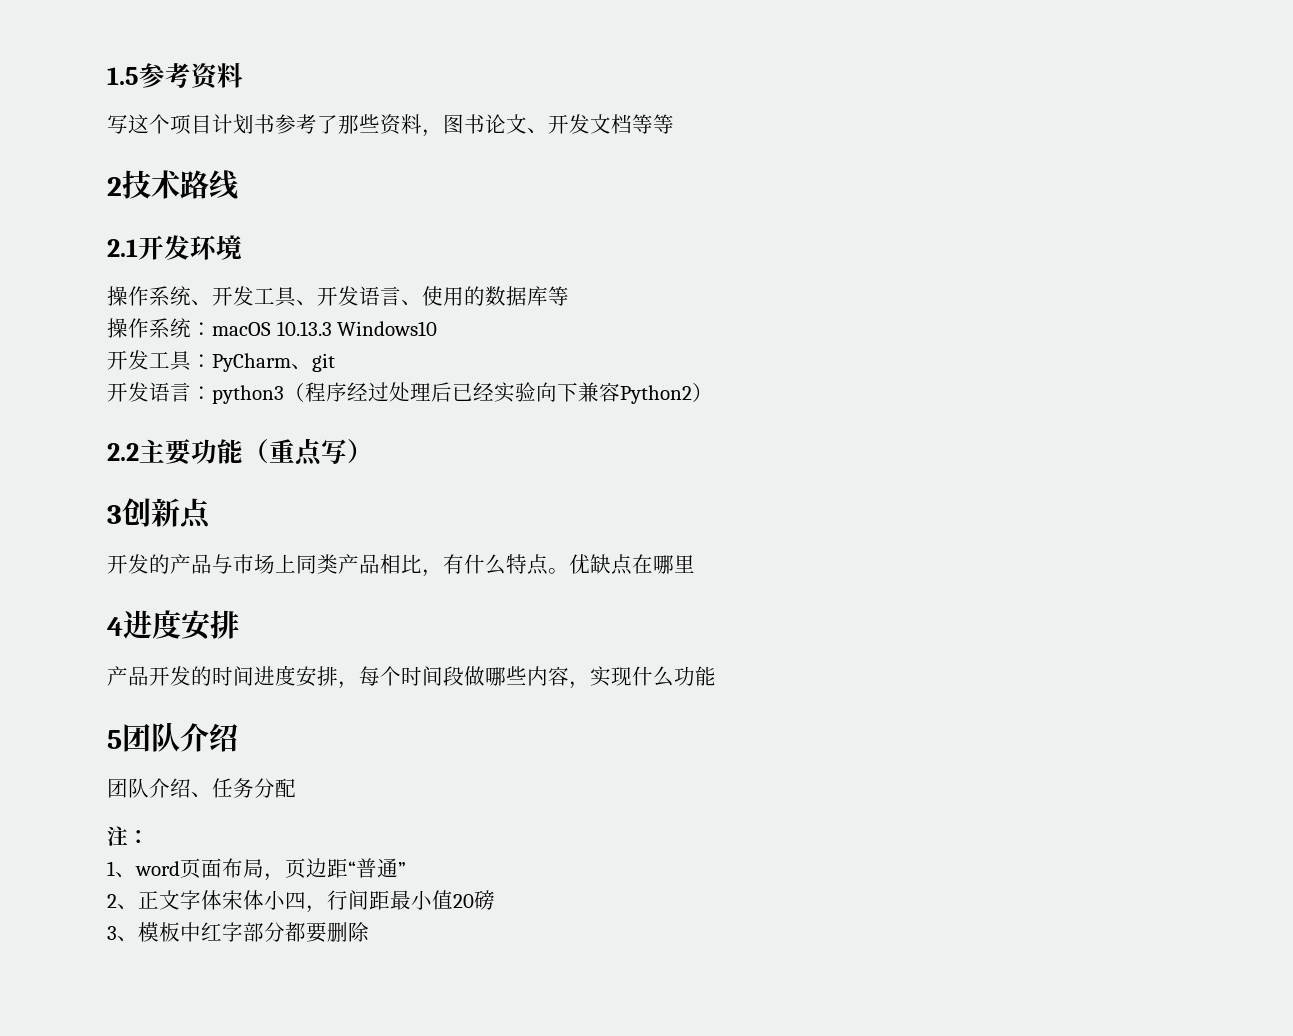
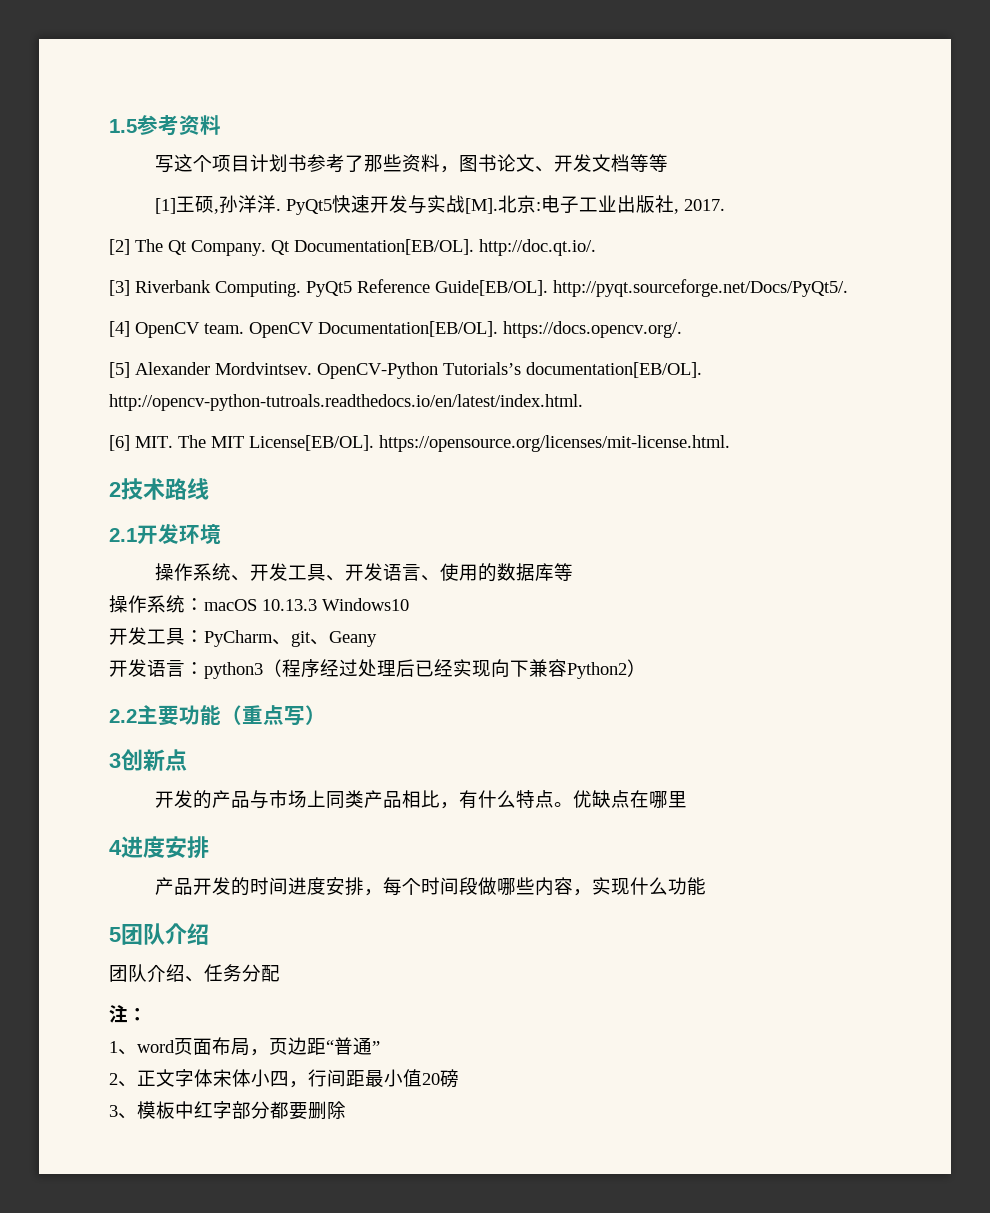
(674, 124) none -> [154,195,725,215] [109,239,596,256] [109,279,848,297] [109,321,682,338] [109,362,702,379] [109,394,583,411] [109,435,730,452] // [1]王硕,孙洋洋. PyQt5快速开发与实战[M].北京:电子工业出版社, 2017. // [2] The Qt Company. Qt Documentation[EB/OL]. http://doc.qt.io/. // [3] Riverbank Computing. PyQt5 Reference Guide[EB/OL]. http://pyqt.sourceforge.net/Docs/PyQt5/. // [4] OpenCV team. OpenCV Documentation[EB/OL]. https://docs.opencv.org/. // [5] Alexander Mordvintsev. OpenCV-Python Tutorials’s documentation[EB/OL]. http://opencv-python-tutroals.readthedocs.io/en/latest/index.html. // [6] MIT. The MIT License[EB/OL]. https://opensource.org/licenses/mit-license.html.
(335, 362) none -> [310,631,377,647] 、Geany
[515,382,536,402] 验 -> [472,660,491,677] 现

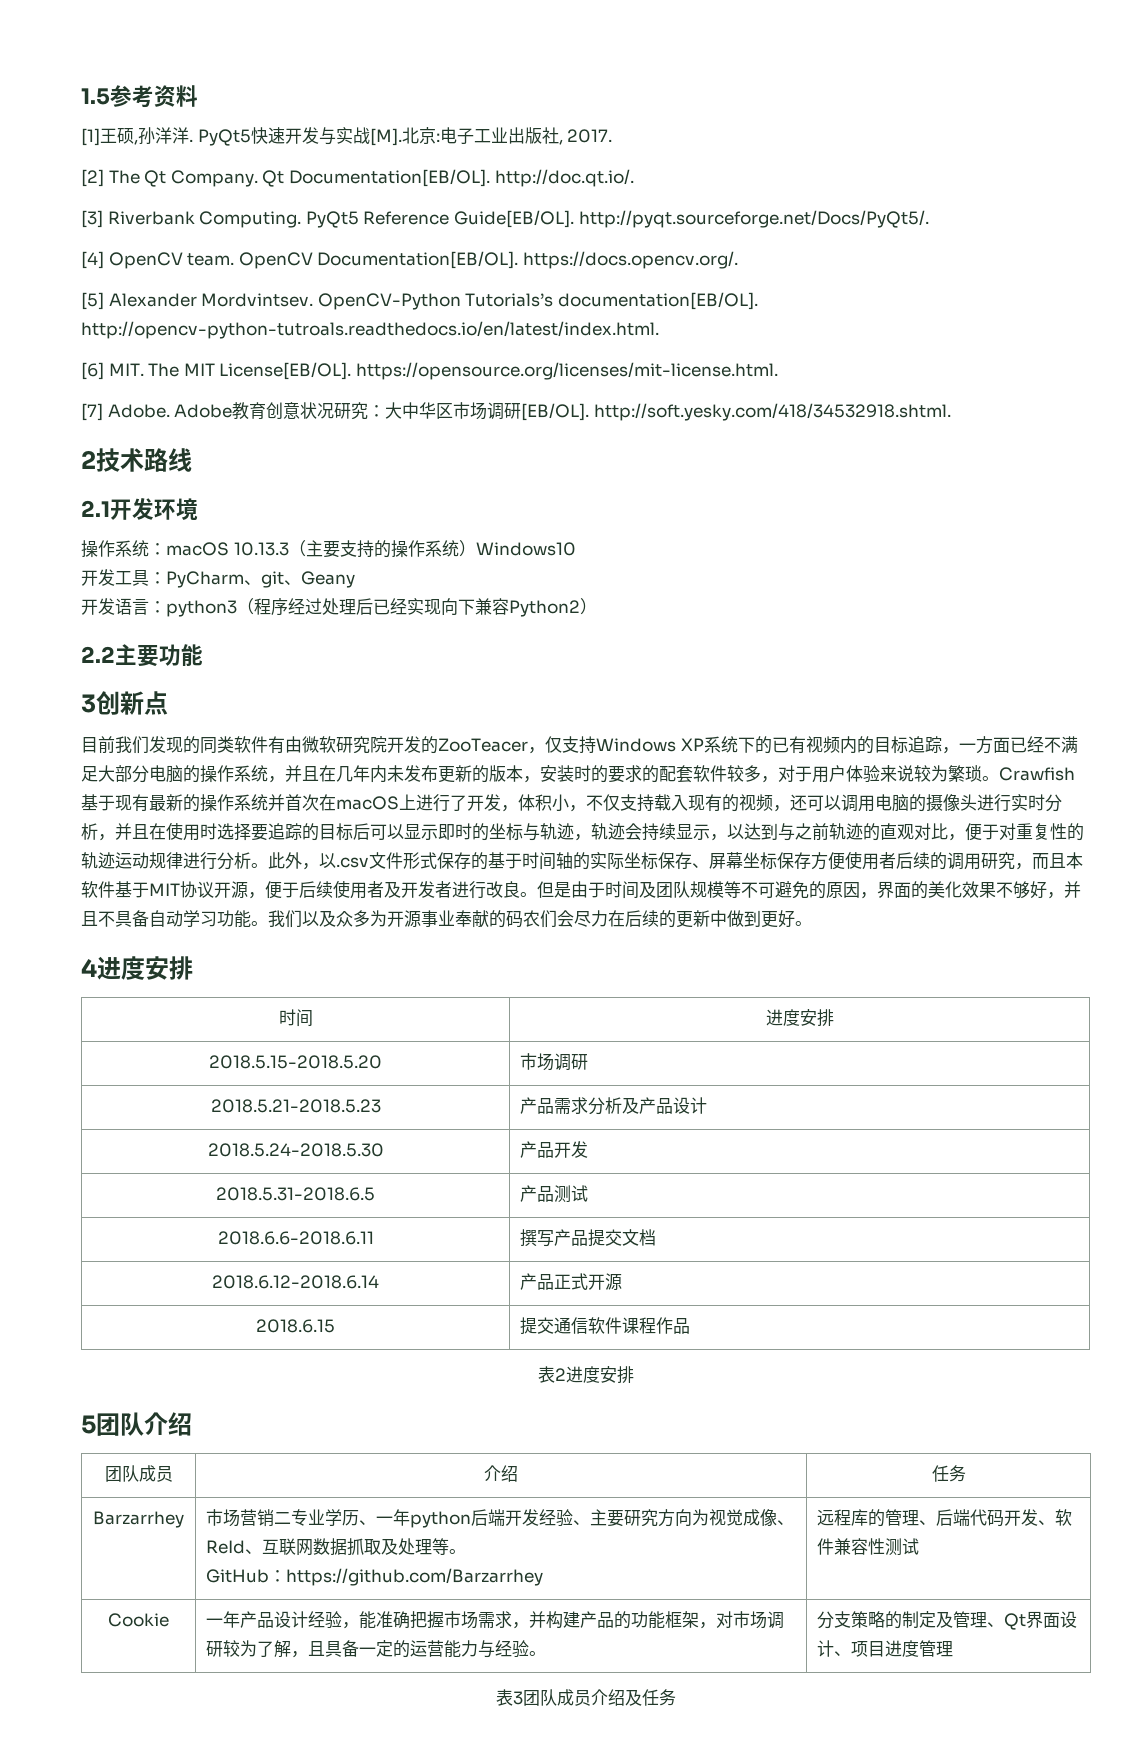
[154,154,668,173] // 写这个项目计划书参考了那些资料，图书论文、开发文档等等 -> (198, 96) none
(730, 443) none -> [81,402,951,421] // [7] Adobe. Adobe教育创意状况研究：大中华区市场调研[EB/OL]. http://soft.yesky.com/418/34532918.shtml.
[230,563,573,582] [109,595,317,613] 、开发工具、开发语言、使用的数据库等 // 操作系统：macOS 10.13.3 -> [149,540,476,558] ：macOS 10.13.3（主要支持的操作系统）
[221,705,326,726] （重点写） -> (203, 655) none
[154,790,687,809] [109,836,209,858] [154,877,706,896] 开发的产品与市场上同类产品相比，有什么特点。优缺点在哪里 // 4进度安排 // 产品开发的时间进度安排，每个时间段做哪些内容，实现什么功能 -> [81,736,1078,754] [81,765,1075,783] [81,794,1062,812] [81,822,1084,841] [81,851,1083,870] [81,880,1081,899] [81,910,812,928] [81,956,193,980] [278,1009,313,1027] [765,1009,834,1027] [209,1055,382,1069] [520,1053,589,1071] [210,1099,381,1113] [520,1097,708,1115] [207,1143,384,1157] [520,1141,589,1158] [216,1187,375,1201] [520,1185,589,1203] [217,1231,374,1245] [520,1229,657,1247] [212,1275,379,1289] [520,1273,623,1291] [256,1319,335,1333] [520,1317,691,1335] [538,1366,634,1384] 目前我们发现的同类软件有由微软研究院开发的ZooTeacer，仅支持Windows XP系统下的已有视频内的目标追踪，一方面已经不满足大部分电脑的操作系统，并且在几年内未发布更新的版本，安装时的要求的配套软件较多，对于用户体验来说较为繁琐。Crawfish基于现有最新的操作系统并首次在macOS上进行了开发，体积小，不仅支持载入现有的视频，还可以调用电脑的摄像头进行实时分析，并且在使用时选择要追踪的目标后可以显示即时的坐标与轨迹，轨迹会持续显示，以达到与之前轨迹的直观对比，便于对重复性的轨迹运动规律进行分析。此外，以.csv文件形式保存的基于时间轴的实际坐标保存、屏幕坐标保存方便使用者后续的调用研究，而且本软件基于MIT协议开源，便于后续使用者及开发者进行改良。但是由于时间及团队规模等不可避免的原因，界面的美化效果不够好，并且不具备自动学习功能。我们以及众多为开源事业奉献的码农们会尽力在后续的更新中做到更好。 // 4进度安排 // 时间 | 进度安排 // 2018.5.15-2018.5.20 | 市场调研 // 2018.5.21-2018.5.23 | 产品需求分析及产品设计 // 2018.5.24-2018.5.30 | 产品开发 // 2018.5.31-2018.6.5 | 产品测试 // 2018.6.6-2018.6.11 | 撰写产品提交文档 // 2018.6.12-2018.6.14 | 产品正式开源 // 2018.6.15 | 提交通信软件课程作品 // 表2进度安排
[109,964,280,982] [109,1005,147,1023] [109,1037,380,1056] [109,1069,459,1088] [109,1101,346,1120] // 团队介绍、任务分配 // 注： // 1、word页面布局，页边距“普通” // 2、正文字体宋体小四，行间距最小值20磅 // 3、模板中红字部分都要删除 -> [104,1465,173,1482] [484,1465,518,1482] [931,1465,966,1482] [93,1511,184,1528] [206,1509,795,1528] [206,1538,467,1556] [206,1568,544,1586] [817,1509,1073,1527] [817,1538,920,1556] [108,1613,169,1627] [206,1611,785,1629] [206,1640,547,1658] [817,1611,1078,1630] [817,1640,954,1657] [496,1689,676,1706] // 团队成员 | 介绍 | 任务 // Barzarrhey | 市场营销二专业学历、一年python后端开发经验、主要研究方向为视觉成像、ReId、互联网数据抓取及处理等。 // GitHub：https://github.com/Barzarrhey | 远程库的管理、后端代码开发、软件兼容性测试 // Cookie | 一年产品设计经验，能准确把握市场需求，并构建产品的功能框架，对市场调研较为了解，且具备一定的运营能力与经验。 | 分支策略的制定及管理、Qt界面设计、项目进度管理 // 表3团队成员介绍及任务

